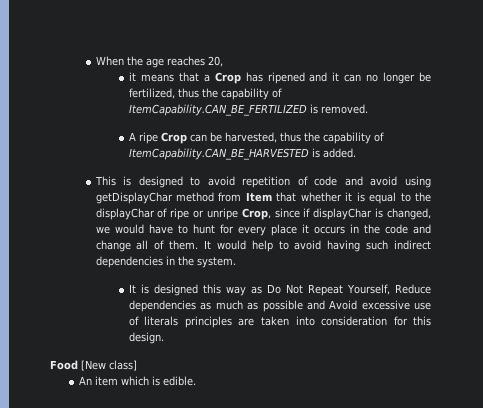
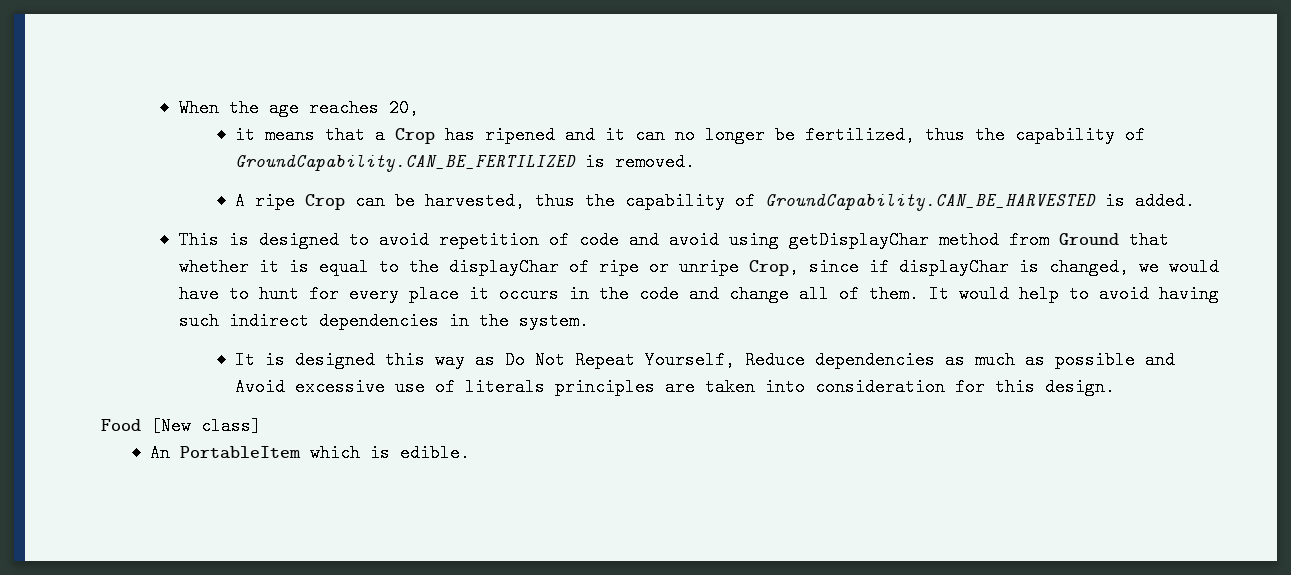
[128,104,307,116] ItemCapability.CAN_BE_FERTILIZED -> [235,154,577,172] GroundCapability.CAN_BE_FERTILIZED
[128,148,309,160] ItemCapability.CAN_BE_HARVESTED -> [765,193,1097,211] GroundCapability.CAN_BE_HARVESTED
[245,192,272,202] Item -> [1058,233,1119,245] Ground
[94,376,118,386] item -> [180,446,302,459] PortableItem

